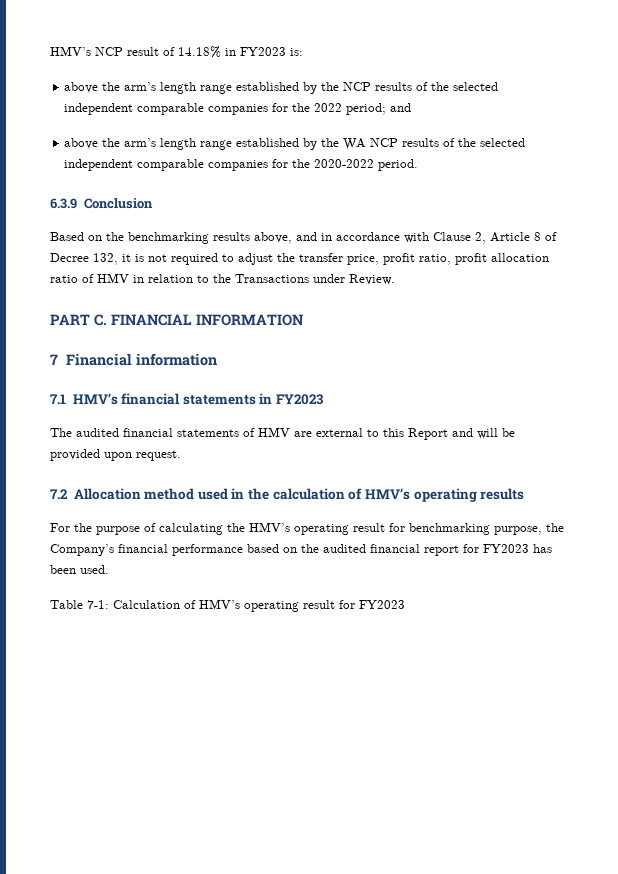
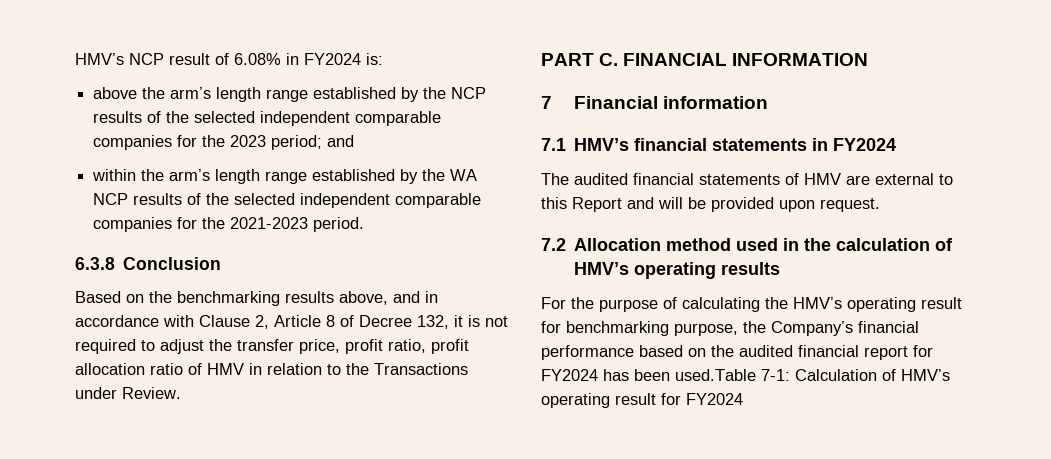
[178,46,286,58] 14.18% in FY2023 -> [234,53,361,65] 6.08% in FY2024
[314,103,343,112] 2022 -> [230,135,267,147] 2023
[64,138,99,149] above -> [92,169,137,181] within
[314,159,375,168] 2020-2022 -> [230,217,309,229] 2021-2023
[50,198,77,209] 6.3.9 -> [75,257,115,270] 6.3.8
[276,394,324,405] FY2023 -> [833,138,897,151] FY2024
[483,544,529,553] FY2023 -> [541,369,598,381] FY2024
[80,565,109,574] [50,600,83,609] used. // Table -> [675,369,756,381] used.Table
[359,600,405,609] FY2023 -> [686,393,743,405] FY2024

